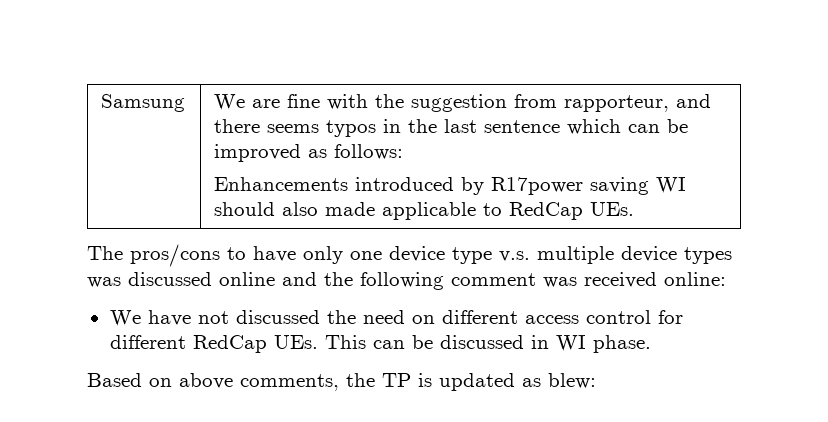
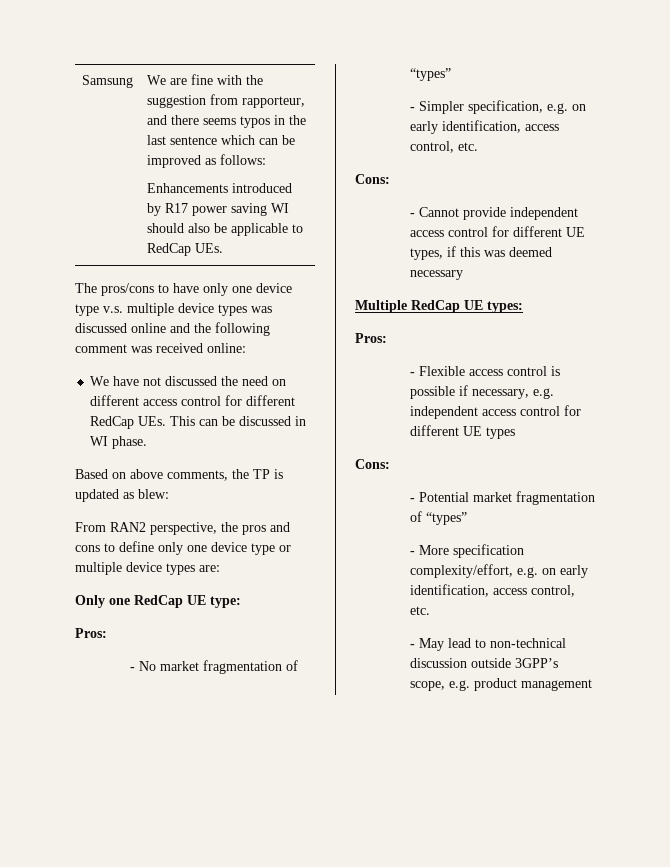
[491,177,584,195] R17power -> [164,203,227,216] R17 power
[325,202,376,216] made -> [213,223,227,233] be
(596, 381) none -> [75,522,290,535] [75,541,291,555] [75,562,220,575] [75,595,241,608] [75,628,107,638] [129,660,298,674] [409,68,451,81] [409,100,586,114] [409,120,559,134] [409,141,478,153] [355,174,390,184] [409,207,578,220] [409,226,585,237] [409,246,552,260] [409,270,463,280] [355,300,523,313] [355,333,387,343] [409,366,560,376] [409,385,554,399] [409,405,581,419] [409,425,515,439] [355,459,390,469] [409,491,595,505] [409,511,467,525] [409,544,524,558] [409,564,588,578] [409,584,575,597] [409,606,430,615] [409,638,566,651] [409,658,558,668] [409,678,592,691] // From RAN2 perspective, the pros and cons to define only one device type or multiple device types are: // Only one RedCap UE type: // Pros: // - No market fragmentation of “types” // - Simpler specification, e.g. on early identification, access control, etc. // Cons: // - Cannot provide independent access control for different UE types, if this was deemed necessary // Multiple RedCap UE types: // Pros: // - Flexible access control is possible if necessary, e.g. independent access control for different UE types // Cons: // - Potential market fragmentation of “types” // - More specification complexity/effort, e.g. on early identification, access control, etc. // - May lead to non-technical discussion outside 3GPP’s scope, e.g. product management

